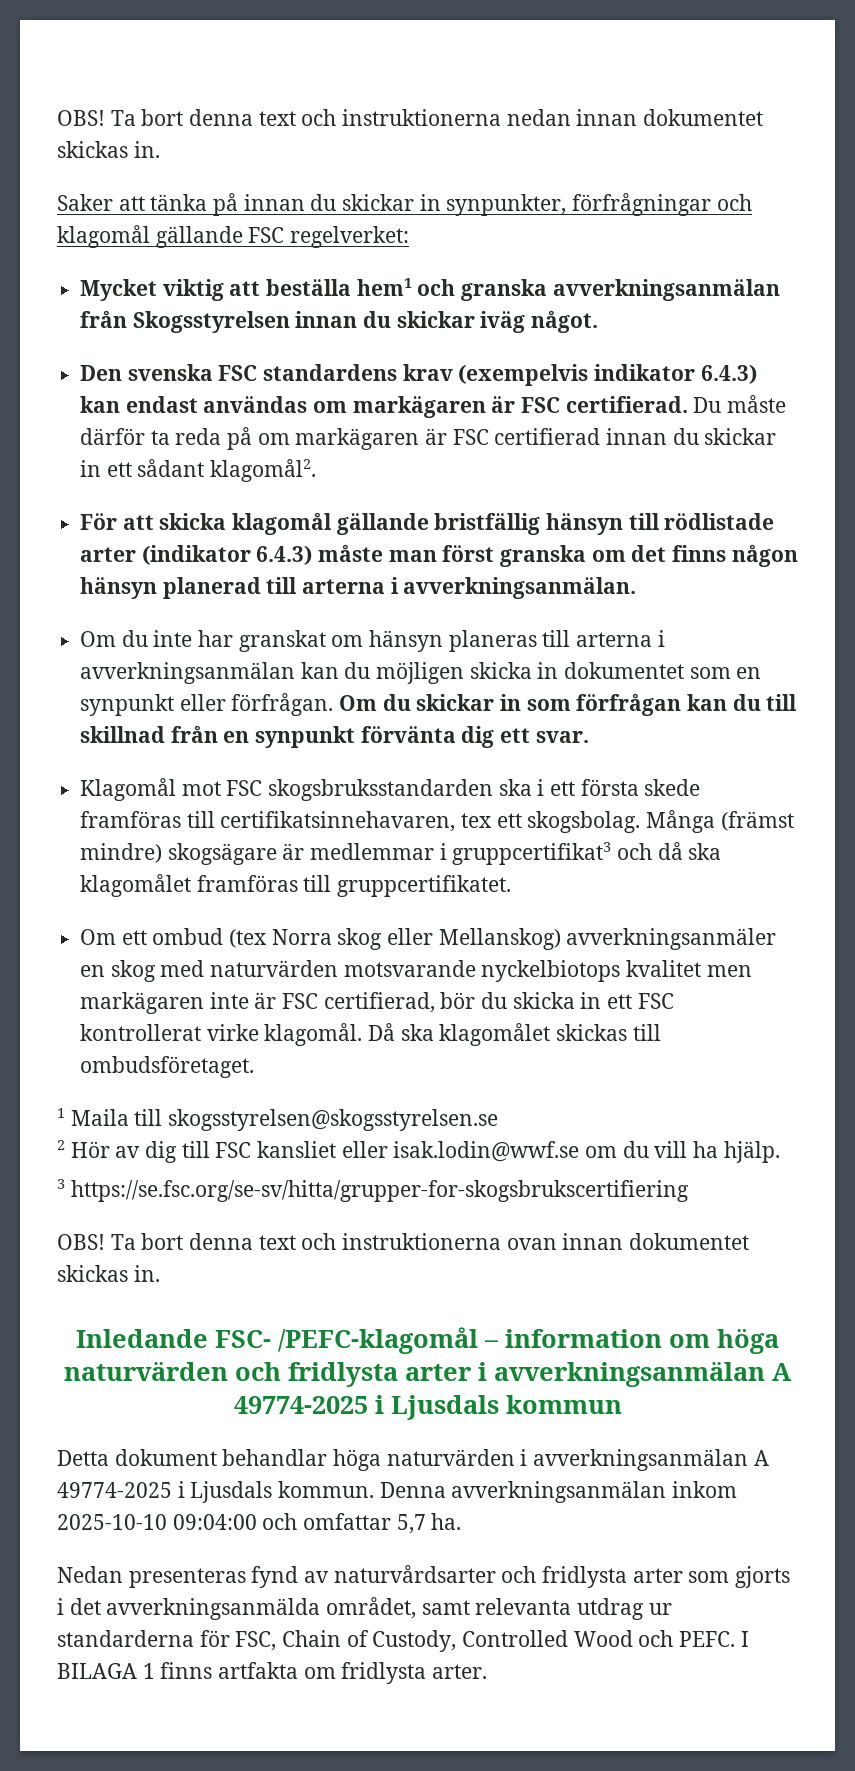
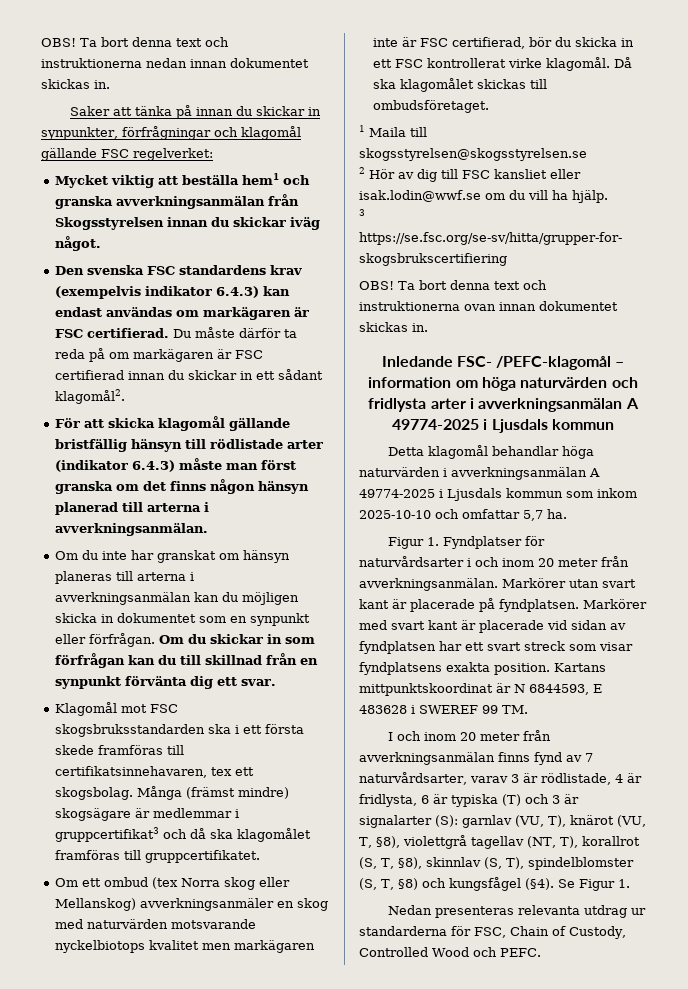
[114,1449,217,1466] dokument -> [428,445,489,459] klagomål
[278,1481,667,1503] kommun. Denna avverkningsanmälan -> [506,488,593,498] kommun som
[172,1514,257,1530] 09:04:00 -> (431, 514) none
[57,1565,791,1588] [57,1597,470,1620] Nedan presenteras fynd av naturvårdsarter och fridlysta arter som gjorts i det avverkningsanmälda området, samt -> [388,536,546,549] [359,556,629,567] [359,578,636,591] [359,598,647,612] [359,620,626,633] [359,641,633,654] [359,662,606,675] [359,683,602,696] [359,705,528,714] [388,730,552,741] [359,752,593,765] [359,772,642,785] [359,794,579,807] [359,815,646,828] [359,835,640,849] [359,857,634,870] [359,877,630,891] [388,905,515,918] Figur 1. Fyndplatser för naturvårdsarter i och inom 20 meter från avverkningsanmälan. Markörer utan svart kant är placerade på fyndplatsen. Markörer med svart kant är placerade vid sidan av fyndplatsen har ett svart streck som visar fyndplatsens exakta position. Kartans mittpunktskoordinat är N 6844593, E 483628 i SWEREF 99 TM. // I och inom 20 meter från avverkningsanmälan finns fynd av 7 naturvårdsarter, varav 3 är rödlistade, 4 är fridlysta, 6 är typiska (T) och 3 är signalarter (S): garnlav (VU, T), knärot (VU, T, §8), violettgrå tagellav (NT, T), korallrot (S, T, §8), skinnlav (S, T), spindelblomster (S, T, §8) och kungsfågel (§4). Se Figur 1. // Nedan presenteras
[740,1631,749,1647] [57,1662,488,1684] I BILAGA 1 finns artfakta om fridlysta arter. -> (541, 952) none

